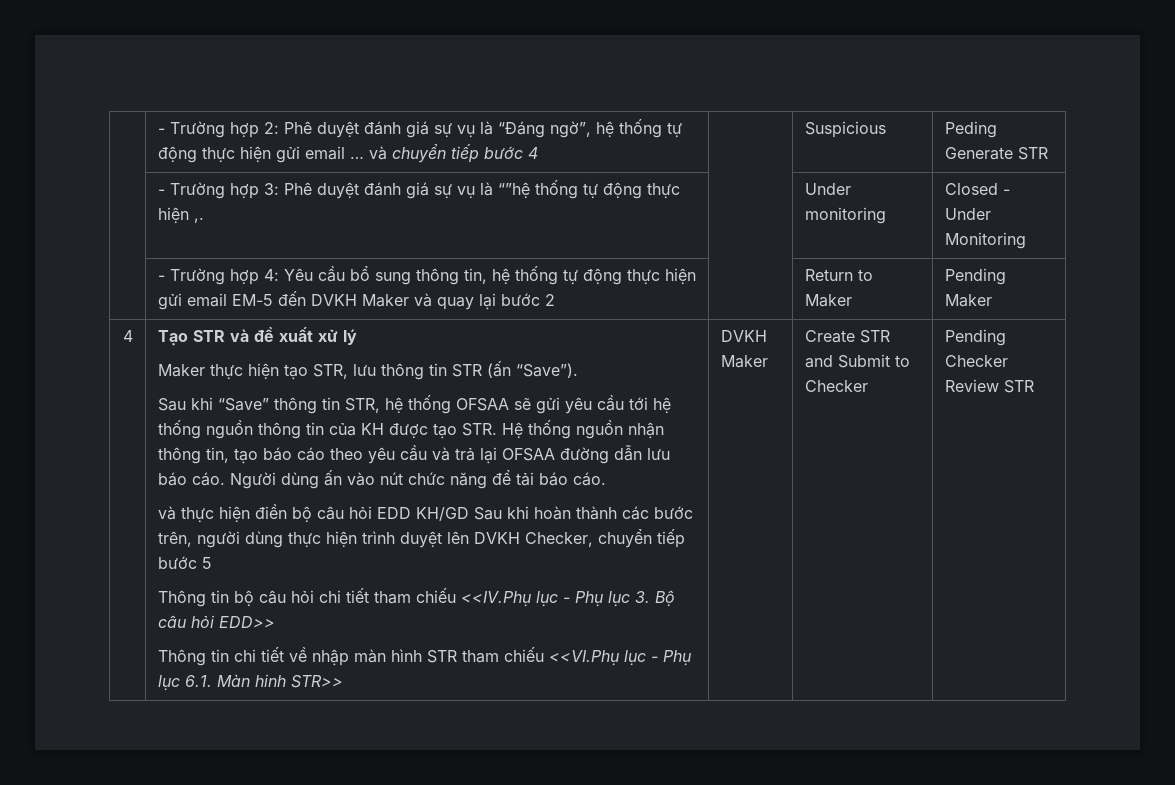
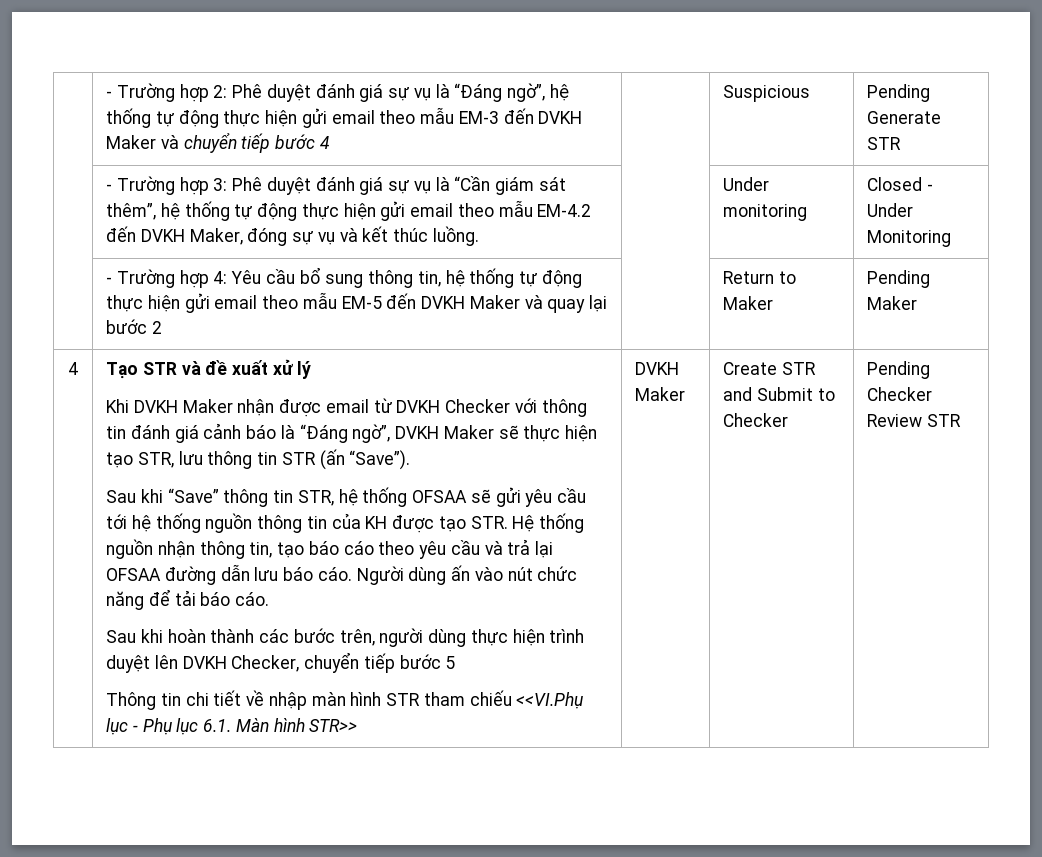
[349,156,364,159] … -> [379,107,583,124] [106,135,157,149] theo mẫu EM-3 đến DVKH Maker
[944,121,997,138] Peding -> [867,84,931,102] Pending
[497,180,680,199] [157,207,204,224] “”hệ thống tự động thực hiện ,. -> [454,176,566,195] [106,200,592,221] [106,226,479,246] “Cần giám sát thêm”, hệ thống tự động thực hiện gửi email theo mẫu EM-4.2 đến DVKH Maker, đóng sự vụ và kết thúc luồng.
(227, 300) none -> [262,292,337,309] theo mẫu
[157,364,205,377] Maker -> [106,398,587,417] [106,423,519,443] Khi DVKH Maker nhận được email từ DVKH Checker với thông tin đánh giá cảnh báo là “Đáng ngờ”, DVKH Maker sẽ
[157,504,469,523] và thực hiện điền bộ câu hỏi EDD KH/GD -> (270, 599) none
[157,588,675,607] [157,615,275,628] // Thông tin bộ câu hỏi chi tiết tham chiếu <<IV.Phụ lục - Phụ lục 3. Bộ câu hỏi EDD>> -> (456, 662) none
[254,674,286,687] hinh -> [273,718,305,732] hình

